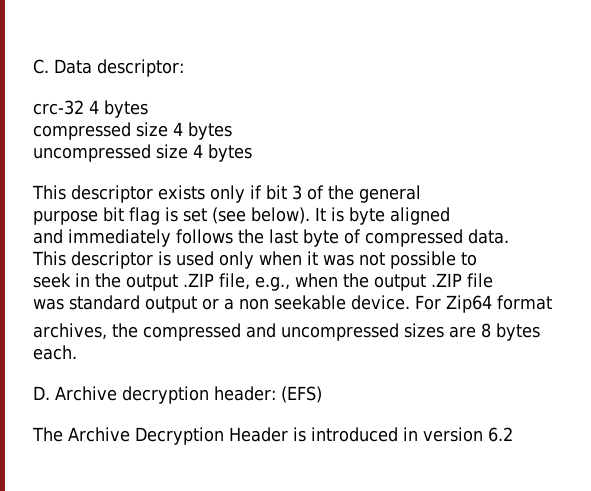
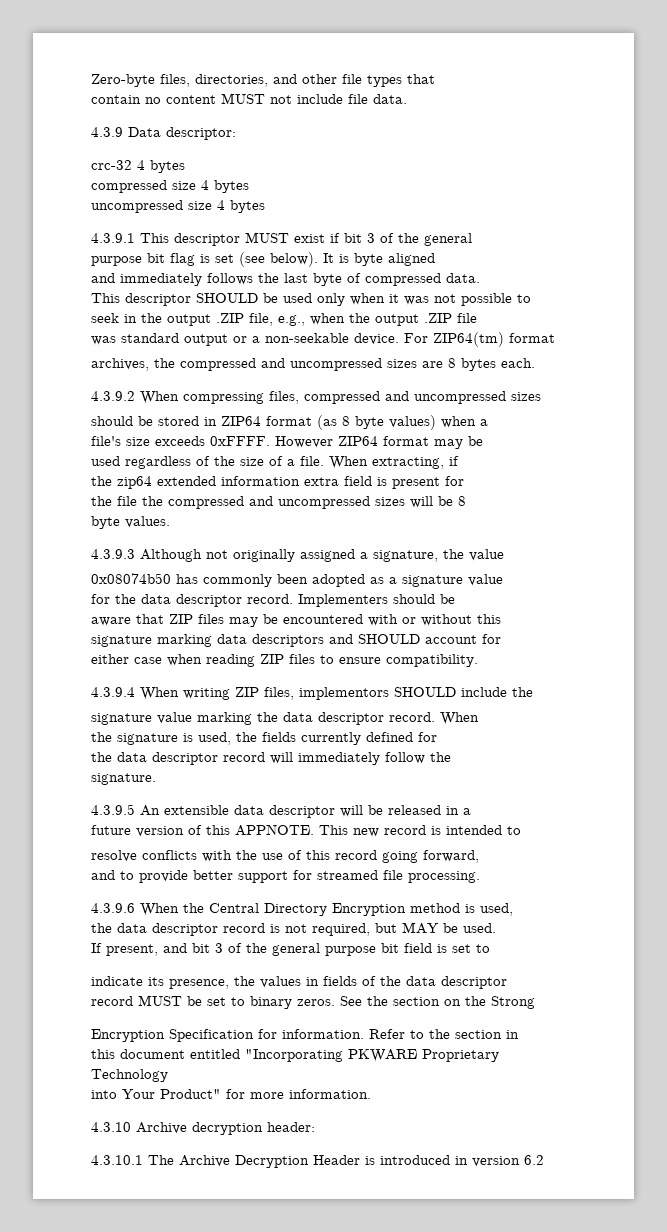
[33,59,49,74] C. -> [91,74,435,87] [91,93,407,104] [91,127,123,137] Zero-byte files, directories, and other file types that // contain no content MUST not include file data. // 4.3.9
[32,185,245,203] This descriptor exists only -> [91,232,325,246] 4.3.9.1 This descriptor MUST exist
[158,251,171,266] is -> [196,293,278,303] SHOULD be
[239,295,346,310] non seekable -> [265,333,349,343] non-seekable
[446,295,492,313] Zip64 -> [433,332,504,347] ZIP64(tm)
[33,386,50,400] D. -> [91,391,541,404] [91,415,488,430] [91,436,483,449] [91,456,459,469] [91,476,464,489] [91,496,466,509] [91,516,170,529] [91,549,504,562] [91,573,503,587] [91,594,455,607] [91,614,501,627] [91,634,501,647] [91,654,478,667] [91,687,533,700] [91,712,479,725] [91,732,437,745] [91,752,451,765] [91,773,156,785] [91,804,471,818] [91,824,521,837] [91,850,479,863] [91,870,480,883] [91,903,513,916] [91,922,496,936] [91,943,490,956] [91,976,507,989] [91,995,535,1009] [91,1029,519,1042] [91,1049,499,1062] [91,1069,168,1082] [91,1089,371,1099] [91,1122,131,1132] 4.3.9.2 When compressing files, compressed and uncompressed sizes // should be stored in ZIP64 format (as 8 byte values) when a // file's size exceeds 0xFFFF. However ZIP64 format may be // used regardless of the size of a file. When extracting, if // the zip64 extended information extra field is present for // the file the compressed and uncompressed sizes will be 8 // byte values. // 4.3.9.3 Although not originally assigned a signature, the value // 0x08074b50 has commonly been adopted as a signature value // for the data descriptor record. Implementers should be // aware that ZIP files may be encountered with or without this // signature marking data descriptors and SHOULD account for // either case when reading ZIP files to ensure compatibility. // 4.3.9.4 When writing ZIP files, implementors SHOULD include the // signature value marking the data descriptor record. When // the signature is used, the fields currently defined for // the data descriptor record will immediately follow the // signature. // 4.3.9.5 An extensible data descriptor will be released in a // future version of this APPNOTE. This new record is intended to // resolve conflicts with the use of this record going forward, // and to provide better support for streamed file processing. // 4.3.9.6 When the Central Directory Encryption method is used, // the data descriptor record is not required, but MAY be used. // If present, and bit 3 of the general purpose bit field is set to // indicate its presence, the values in fields of the data descriptor // record MUST be set to binary zeros. See the section on the Strong // Encryption Specification for information. Refer to the section in // this document entitled "Incorporating PKWARE Proprietary Technology // into Your Product" for more information. // 4.3.10
[281,386,322,403] (EFS) // -> [91,1155,143,1165] // 4.3.10.1

